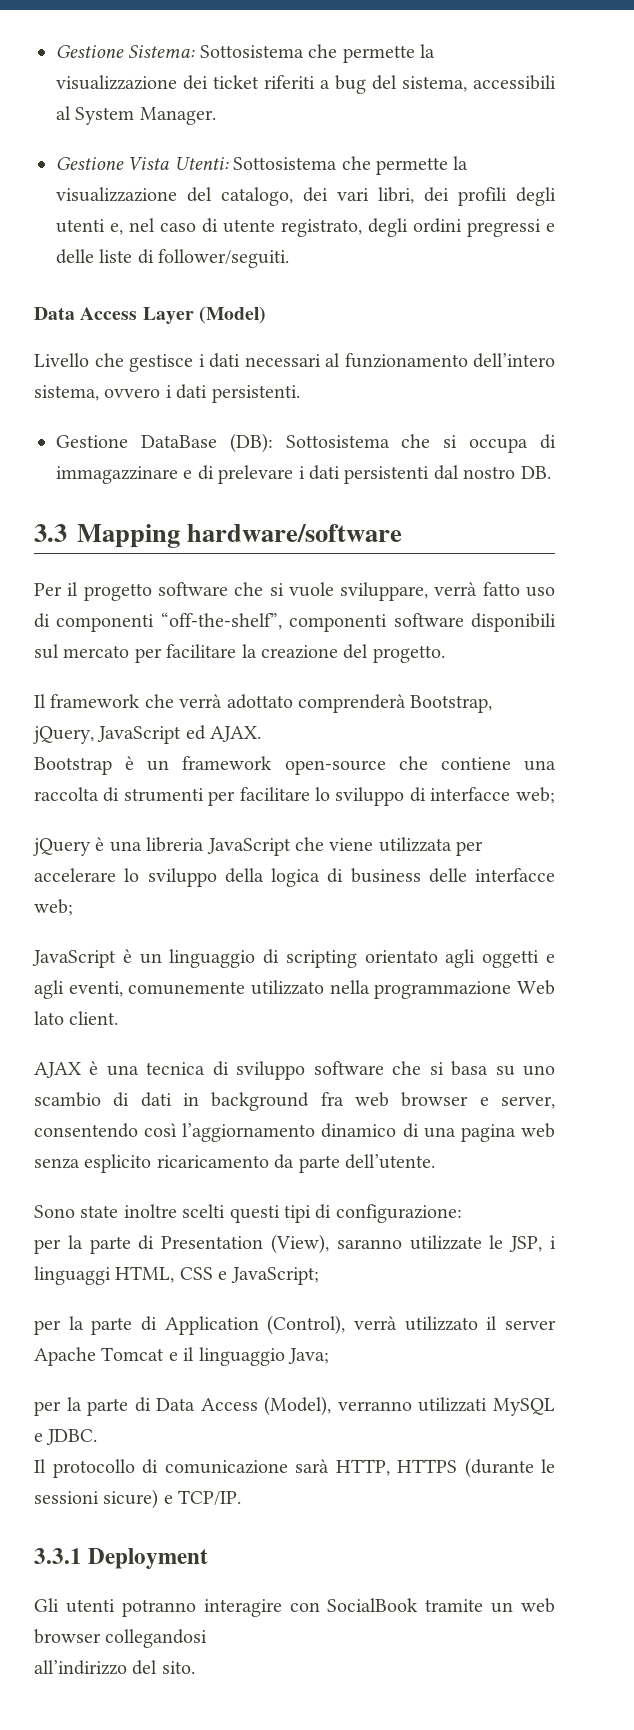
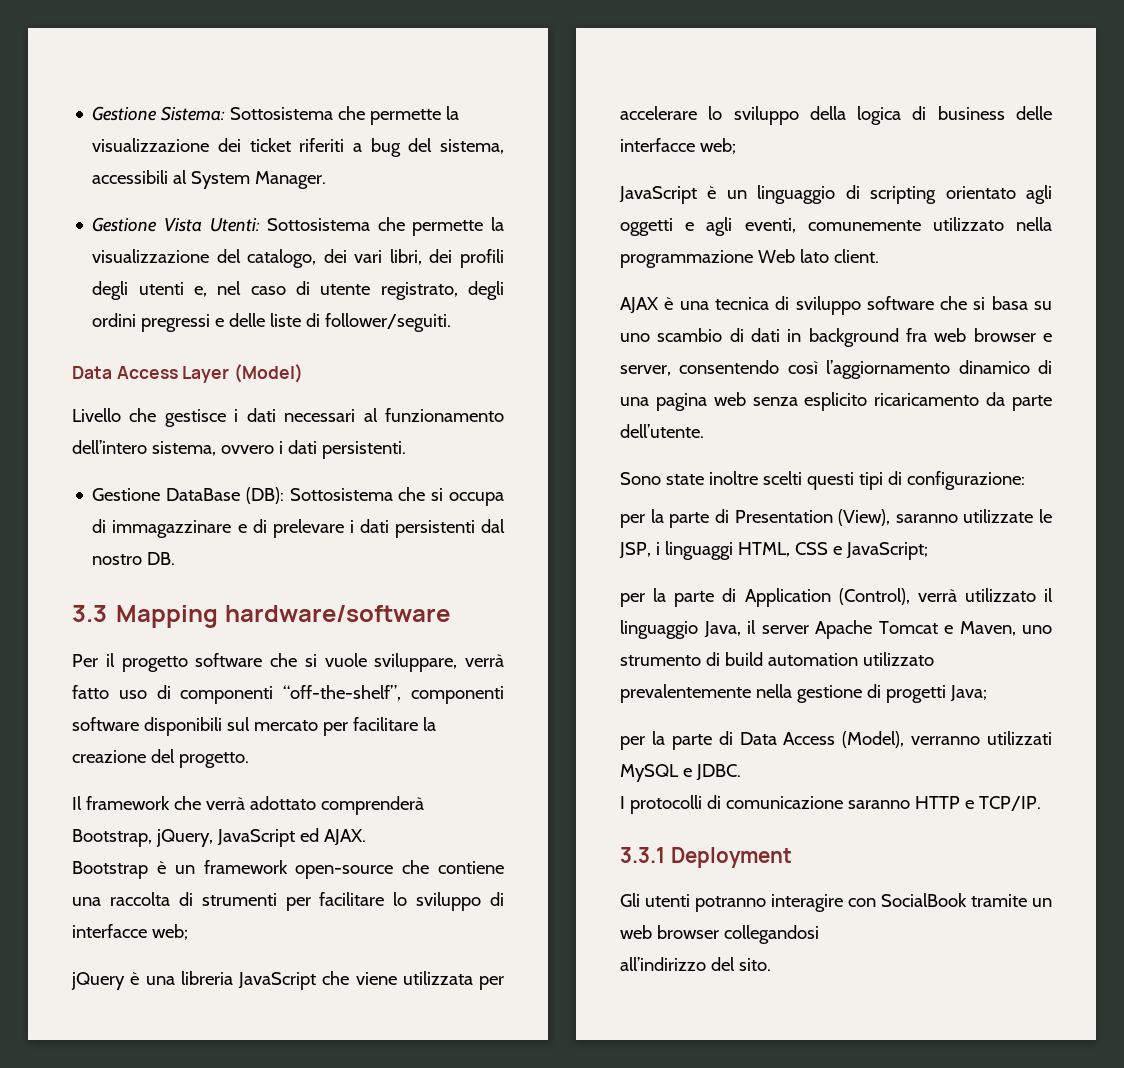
(498, 1323) none -> [620,620,757,639] linguaggio Java, il
[183,1347,285,1366] il linguaggio -> [959,621,1052,636] [620,652,934,666] [620,684,946,703] Maven, uno strumento di build automation utilizzato prevalentemente nella gestione di progetti
[34,1458,555,1478] [34,1489,159,1509] Il protocollo di comunicazione sarà HTTP, HTTPS (durante le sessioni sicure) -> [620,795,960,814] I protocolli di comunicazione saranno HTTP

